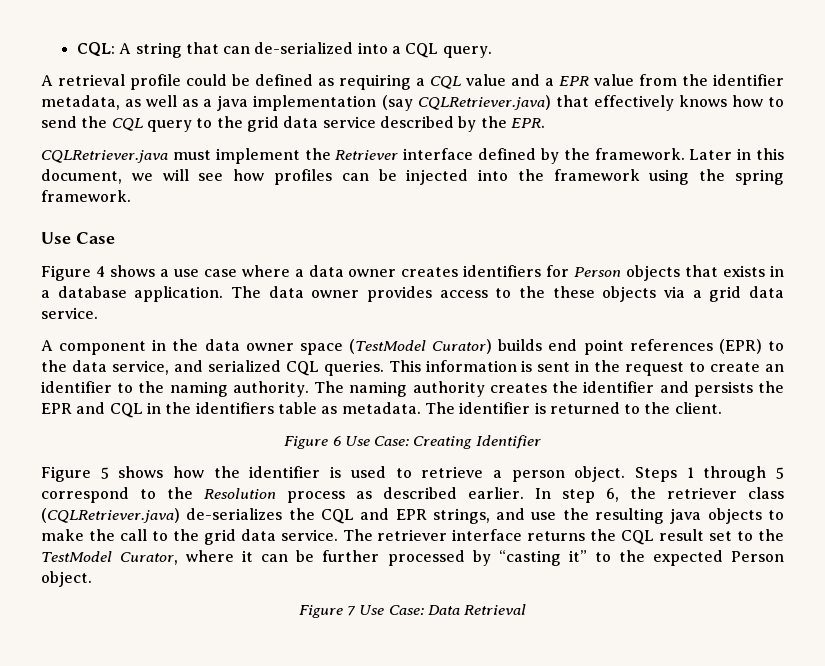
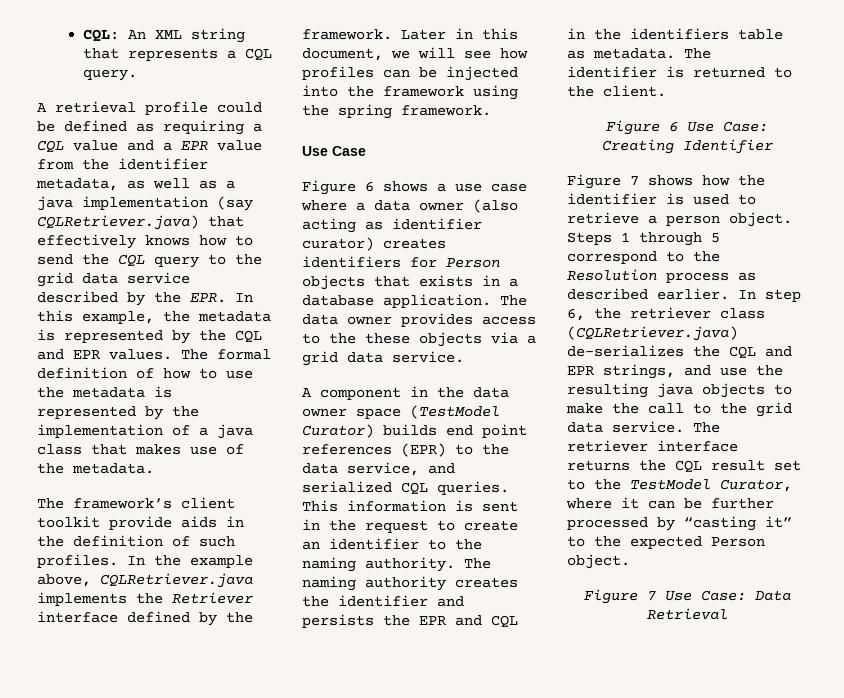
[119,42,388,58] A string that can de-serialized into -> [128,28,246,43] [83,48,219,61] An XML string that represents
[41,148,300,164] // CQLRetriever.java must implement -> [235,293,253,302] [37,310,271,324] [37,329,262,344] [37,349,271,360] [37,367,253,379] [37,386,172,398] [37,406,199,420] [37,424,253,439] [37,444,244,455] [37,463,154,474] [37,497,235,509] [37,516,244,530] [37,535,235,547] [37,554,253,568] [37,573,253,588] [37,592,127,606] In this example, the metadata is represented by the CQL and EPR values. The formal definition of how to use the metadata is represented by the implementation of a java class that makes use of the metadata. // The framework’s client toolkit provide aids in the definition of such profiles. In the example above, CQLRetriever.java implements
[95,266,105,277] 4 -> [365,181,374,192] 6
(397, 273) none -> [473,199,518,213] [302,218,482,233] [302,237,374,251] (also acting as identifier curator)
[100,467,109,479] 5 -> [630,176,639,186] 7

